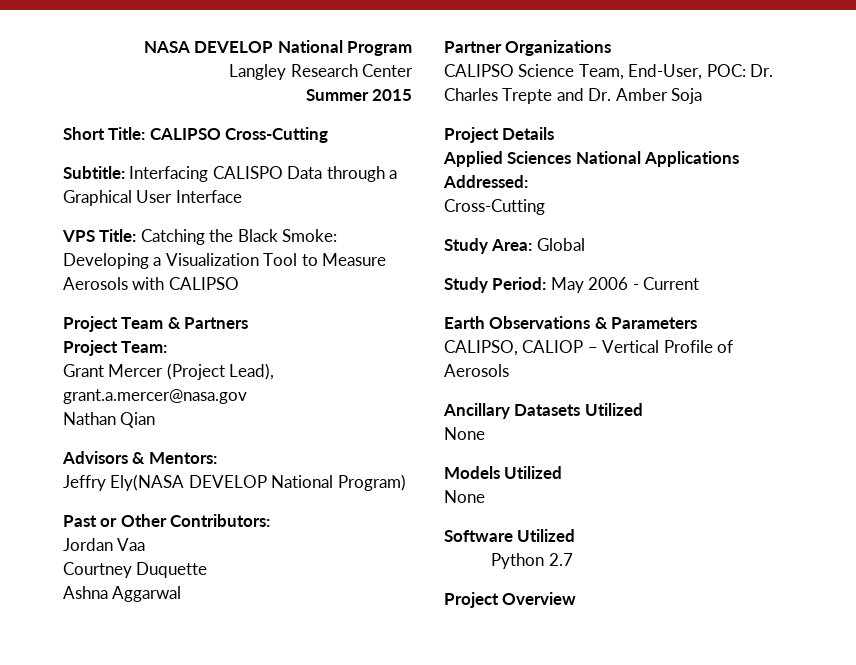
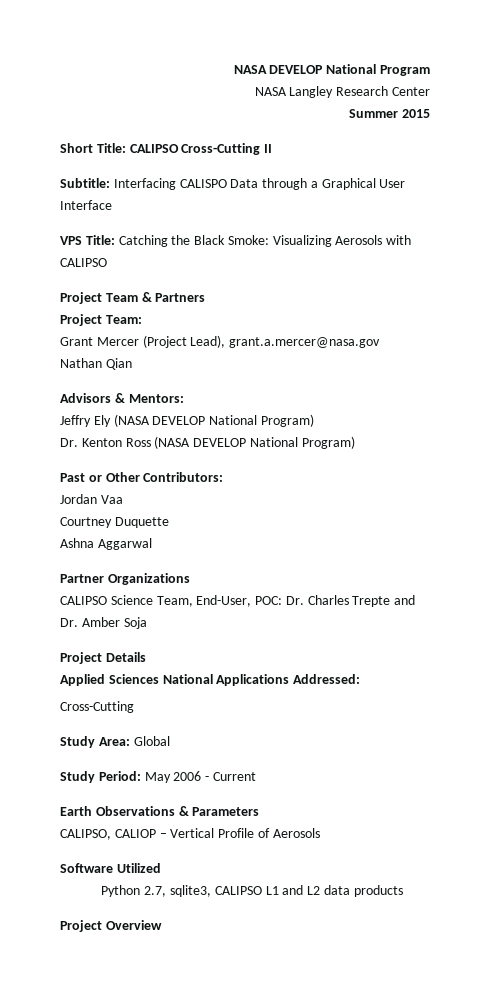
(412, 48) none -> [254,87,287,96] NASA
(329, 135) none -> [264,144,273,153] II
[63,253,387,269] Developing a Visualization Tool to Measure -> [272,235,332,247] Visualizing
[110,474,185,491] Ely(NASA -> [93,414,314,427] [60,436,191,449] Ely (NASA DEVELOP National Program) // Dr. Kenton Ross (NASA
[443,403,643,419] [444,427,485,440] [444,466,563,479] [444,490,485,503] [444,529,576,542] [491,553,573,569] Ancillary Datasets Utilized // None // Models Utilized // None // Software Utilized // Python 2.7 -> [60,863,161,873] [101,885,403,897] Software Utilized // Python 2.7, sqlite3, CALIPSO L1 and L2 data products

